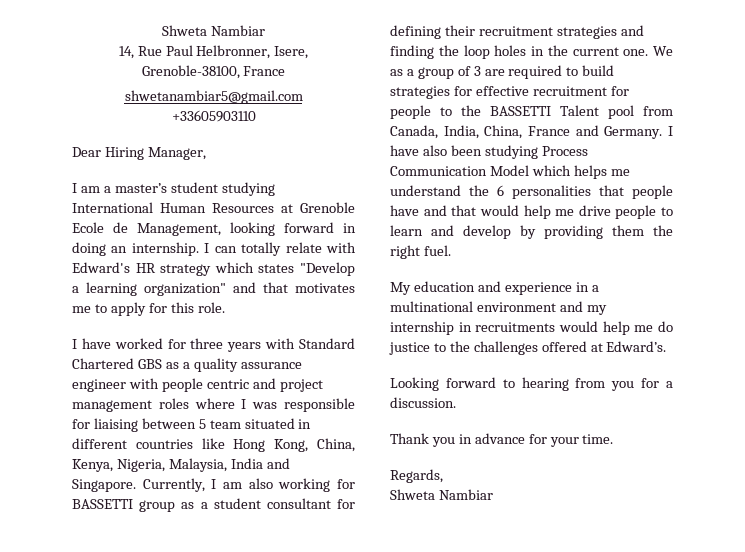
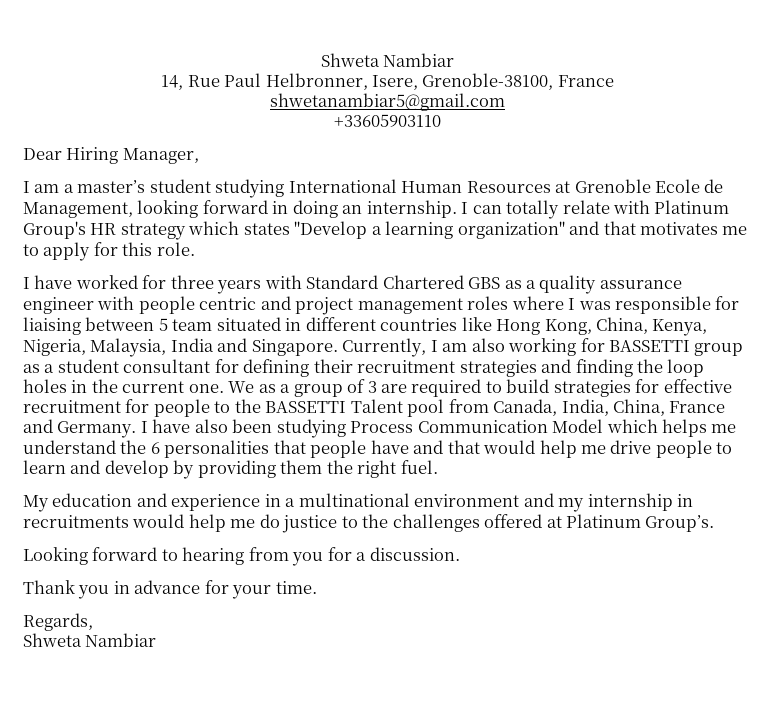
[72,262,130,273] Edward's -> [654,200,730,214] [23,221,86,239] Platinum Group's
[606,341,667,352] Edward’s. -> [566,514,715,532] Platinum Group’s.

